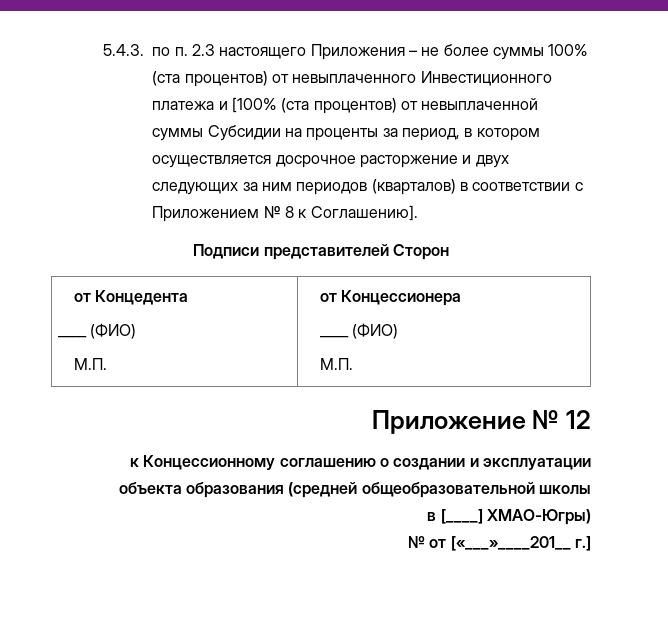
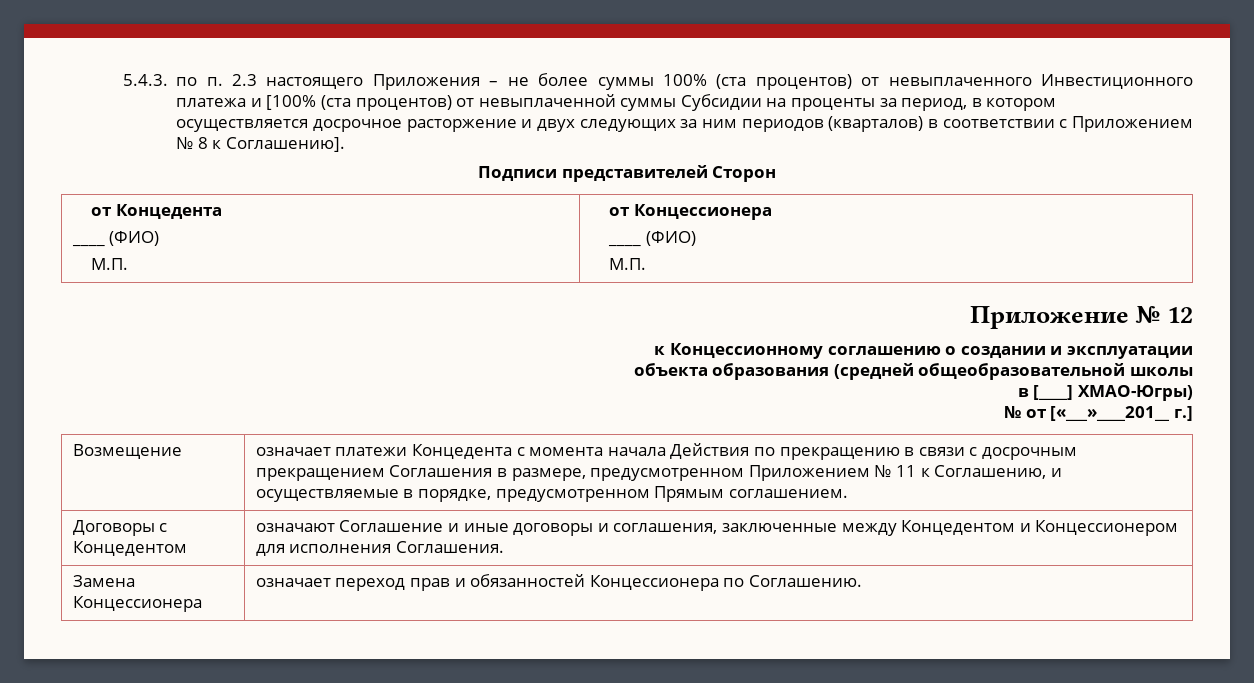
(592, 543) none -> [72,444,182,459] [255,443,1077,460] [255,465,1062,481] [255,486,848,502] [72,520,168,536] [72,541,187,556] [255,520,1179,536] [255,541,505,556] [72,575,135,587] [72,596,202,612] [255,574,863,591] // Возмещение | означает платежи Концедента с момента начала Действия по прекращению в связи с досрочным прекращением Соглашения в размере, предусмотренном Приложением № 11 к Соглашению, и осуществляемые в порядке, предусмотренном Прямым соглашением. // Договоры с Концедентом | означают Соглашение и иные договоры и соглашения, заключенные между Концедентом и Концессионером для исполнения Соглашения. // Замена Концессионера | означает переход прав и обязанностей Концессионера по Соглашению.

